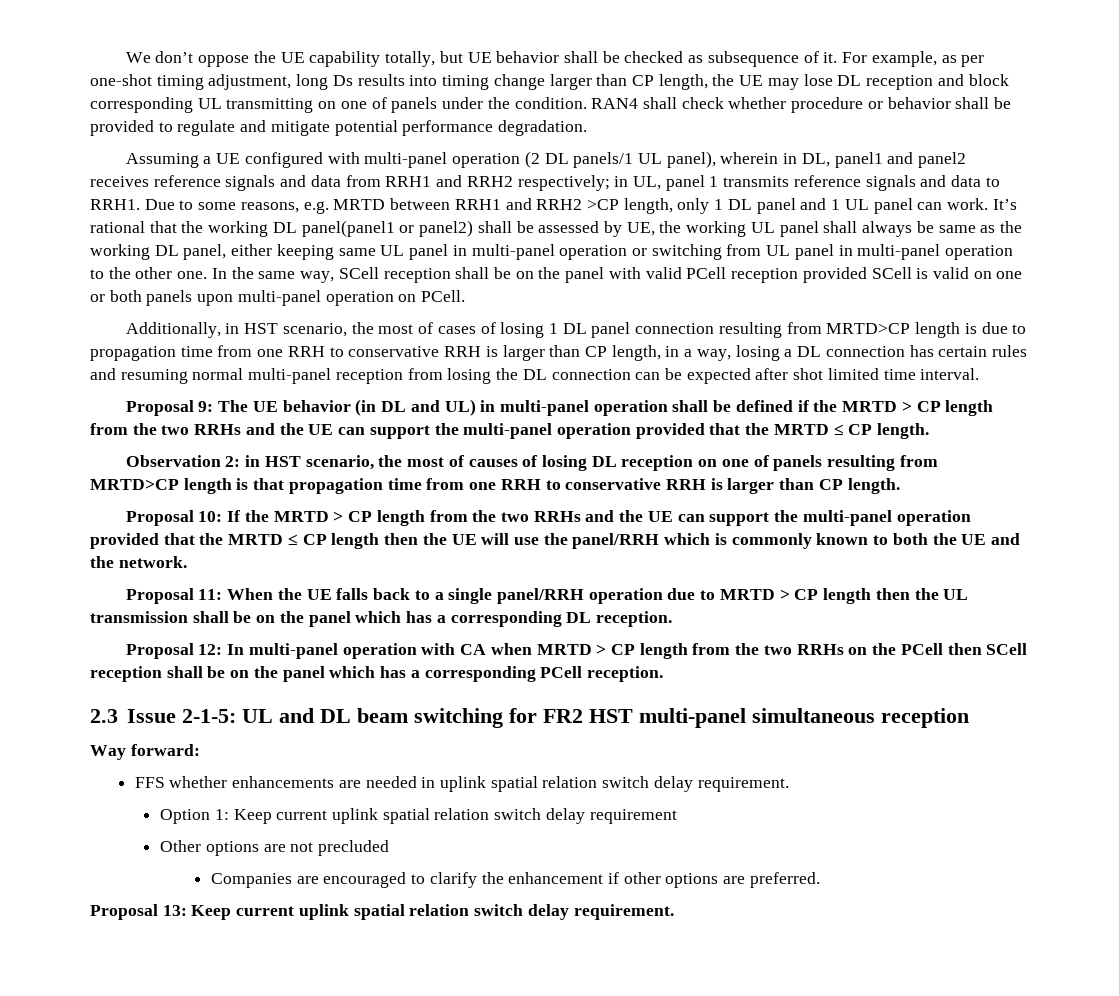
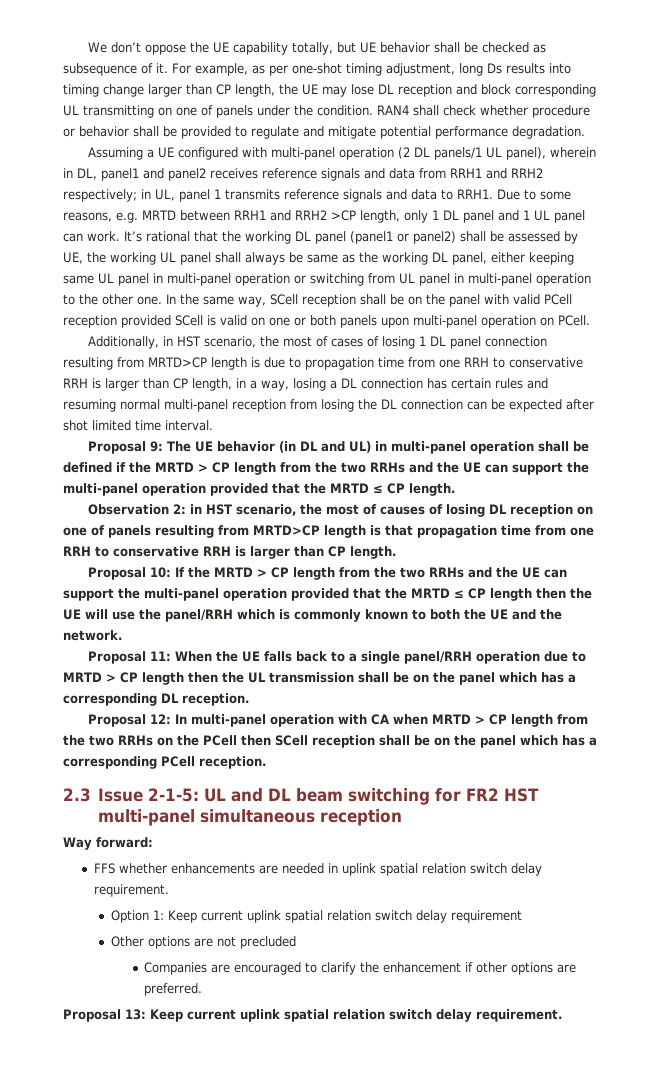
[301,220,395,237] panel(panel1 -> [315,231,393,244] panel (panel1

